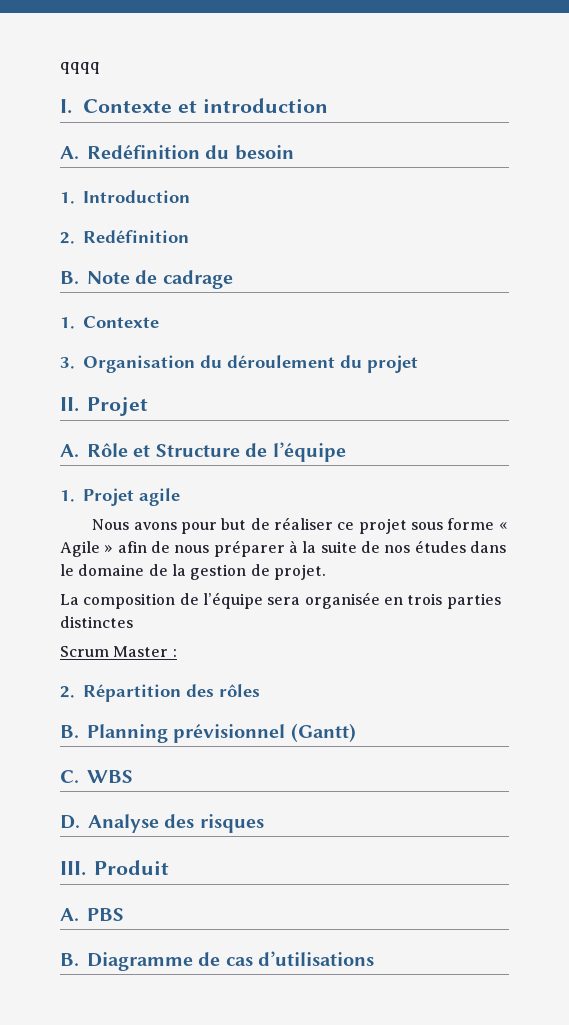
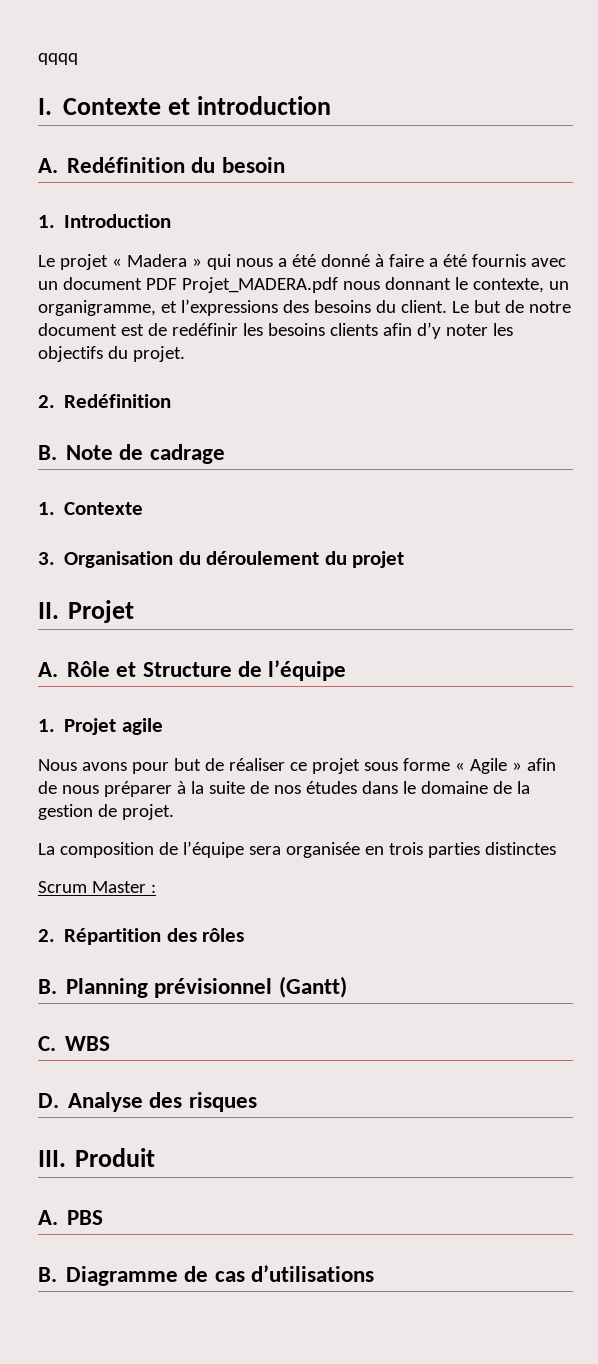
(191, 196) none -> [38,254,566,270] [38,277,569,293] [38,299,571,316] [38,322,513,339] [38,346,185,362] // Le projet « Madera » qui nous a été donné à faire a été fournis avec un document PDF Projet_MADERA.pdf nous donnant le contexte, un organigramme, et l’expressions des besoins du client. Le but de notre document est de redéfinir les besoins clients afin d’y noter les objectifs du projet.

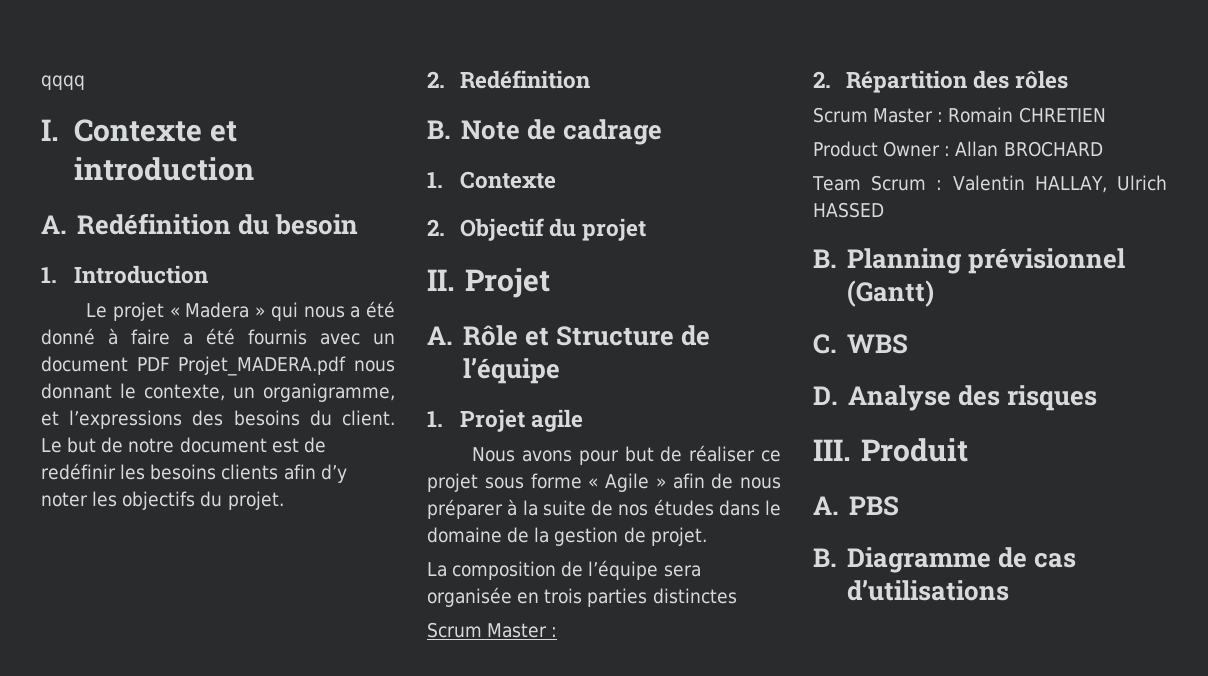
[38,551,320,568] 3. Organisation du déroulement -> [427,218,544,241] 2. Objectif
(245, 935) none -> [813,107,1106,123] [813,141,1103,157] [812,175,1167,193] [813,202,884,218] // Scrum Master : Romain CHRETIEN // Product Owner : Allan BROCHARD // Team Scrum : Valentin HALLAY, Ulrich HASSED

